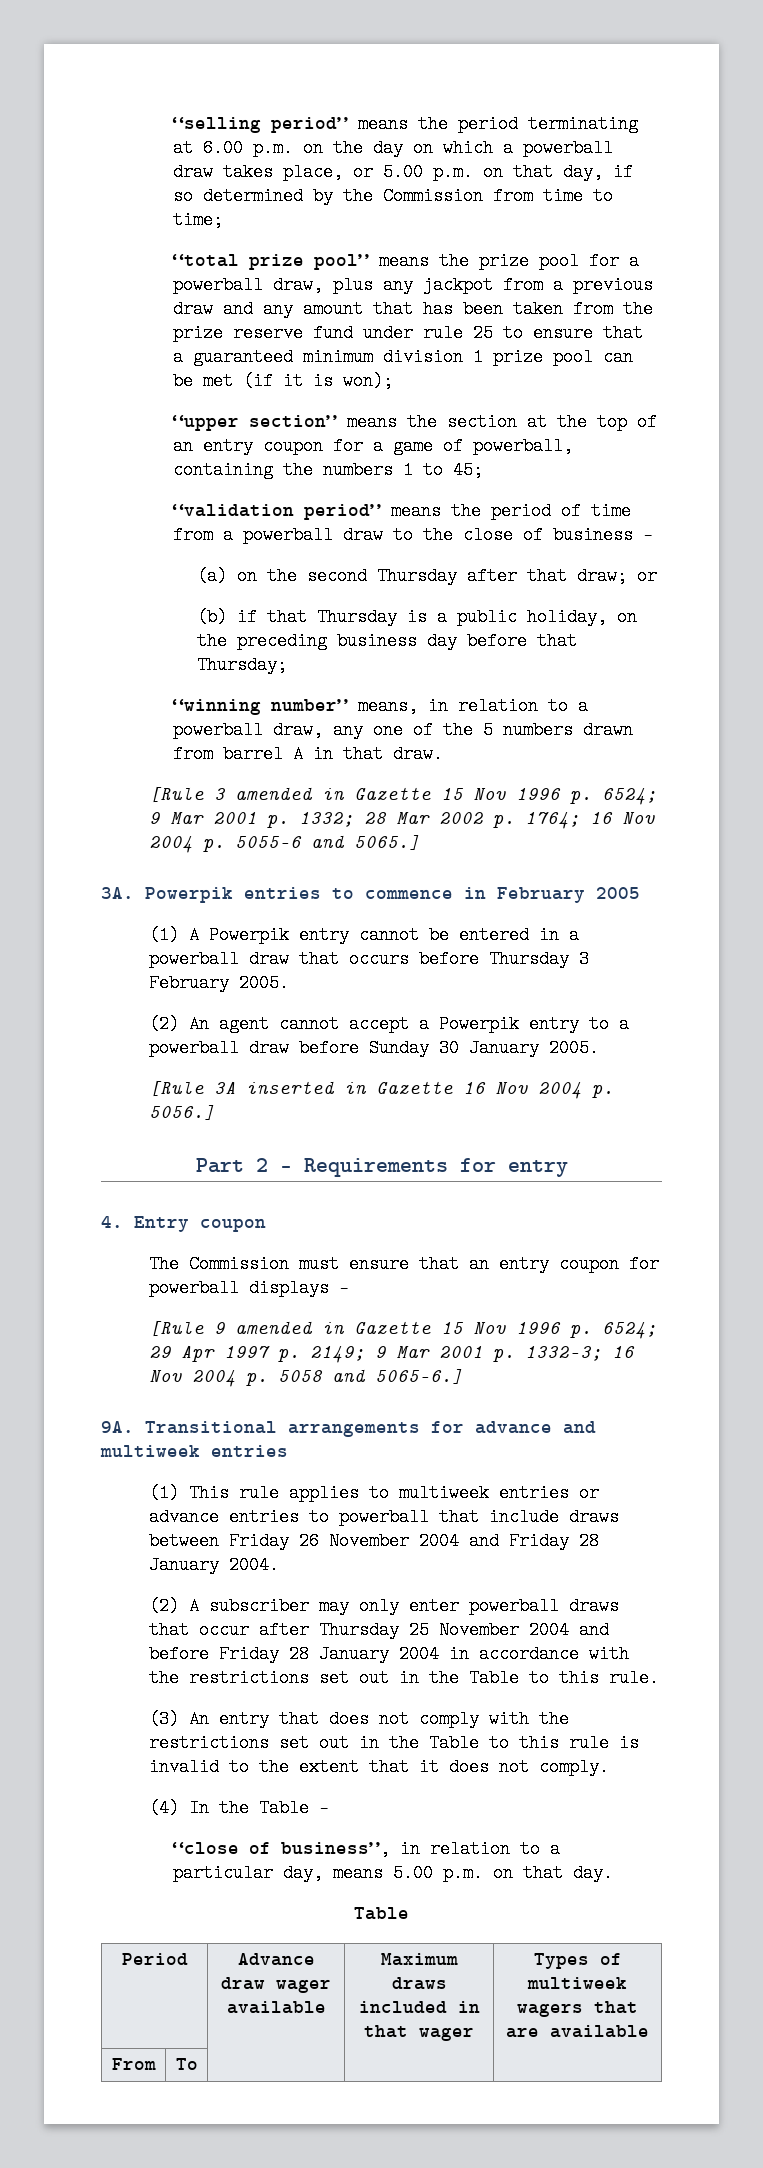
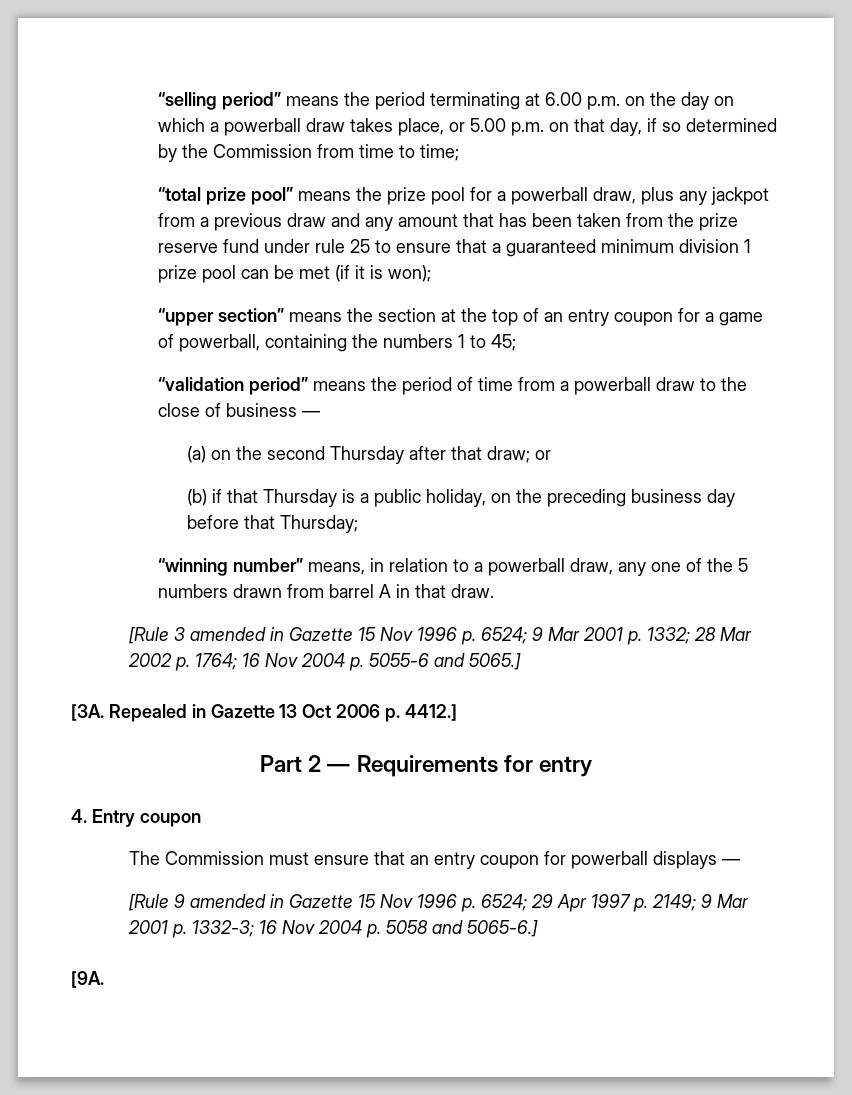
[101,887,640,903] [148,926,579,944] [148,950,589,968] [148,974,289,992] [148,1015,629,1033] [148,1039,599,1057] [148,1080,614,1100] [148,1105,215,1120] 3A. Powerpik entries to commence in February 2005 // (1) A Powerpik entry cannot be entered in a powerball draw that occurs before Thursday 3 February 2005. // (2) An agent cannot accept a Powerpik entry to a powerball draw before Sunday 30 January 2005. // [Rule 3A inserted in Gazette 16 Nov 2004 p. 5056.] -> [71,704,457,722] [3A. Repealed in Gazette 13 Oct 2006 p. 4412.]
[101,1421,596,1437] [100,1445,288,1457] [148,1484,599,1502] [148,1508,619,1526] [148,1532,599,1550] [148,1556,279,1574] [148,1597,619,1615] [148,1621,609,1639] [148,1645,629,1663] [148,1669,659,1687] [148,1710,569,1728] [148,1734,639,1752] [148,1758,609,1776] [148,1799,330,1817] [171,1840,560,1858] [172,1864,613,1882] [354,1907,409,1920] [121,1953,188,1965] [237,1953,315,1966] [221,1977,331,1993] [226,2001,326,2014] [380,1953,458,1966] [391,1977,447,1990] [358,2001,480,2013] [364,2025,474,2041] [533,1953,622,1969] [527,1977,627,1989] [517,2001,638,2017] [506,2025,649,2038] [111,2058,156,2070] [175,2058,198,2070] 9A. Transitional arrangements for advance and multiweek entries // (1) This rule applies to multiweek entries or advance entries to powerball that include draws between Friday 26 November 2004 and Friday 28 January 2004. // (2) A subscriber may only enter powerball draws that occur after Thursday 25 November 2004 and before Friday 28 January 2004 in accordance with the restrictions set out in the Table to this rule. // (3) An entry that does not comply with the restrictions set out in the Table to this rule is invalid to the extent that it does not comply. // (4) In the Table — // “close of business”, in relation to a particular day, means 5.00 p.m. on that day. // Table // Period | Advance draw wager available | Maximum draws included in that wager | Types of multiweek wagers that are available // From | To | | | -> [71,971,104,988] [9A.

